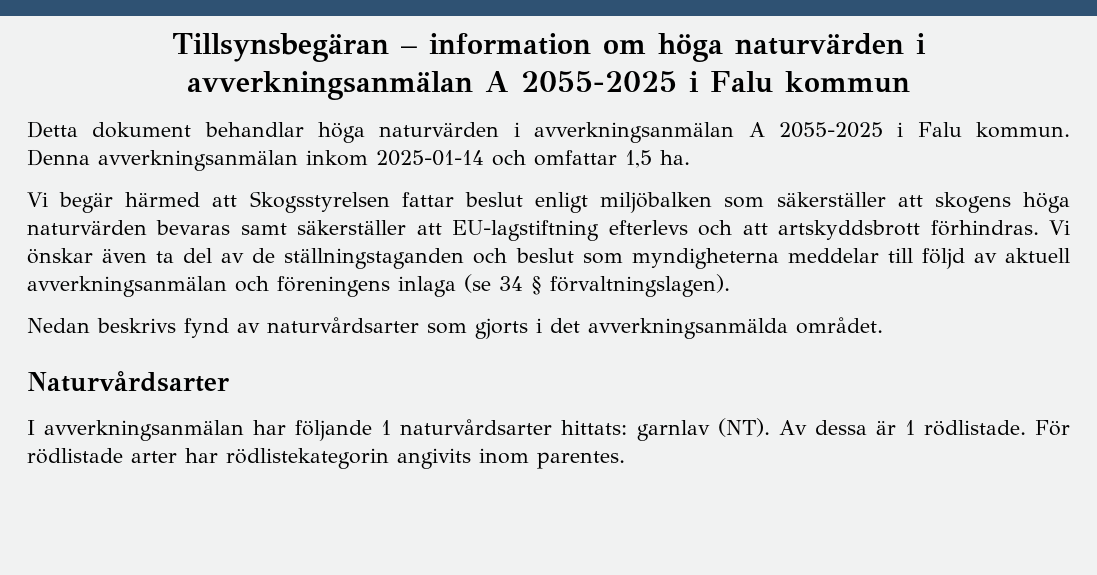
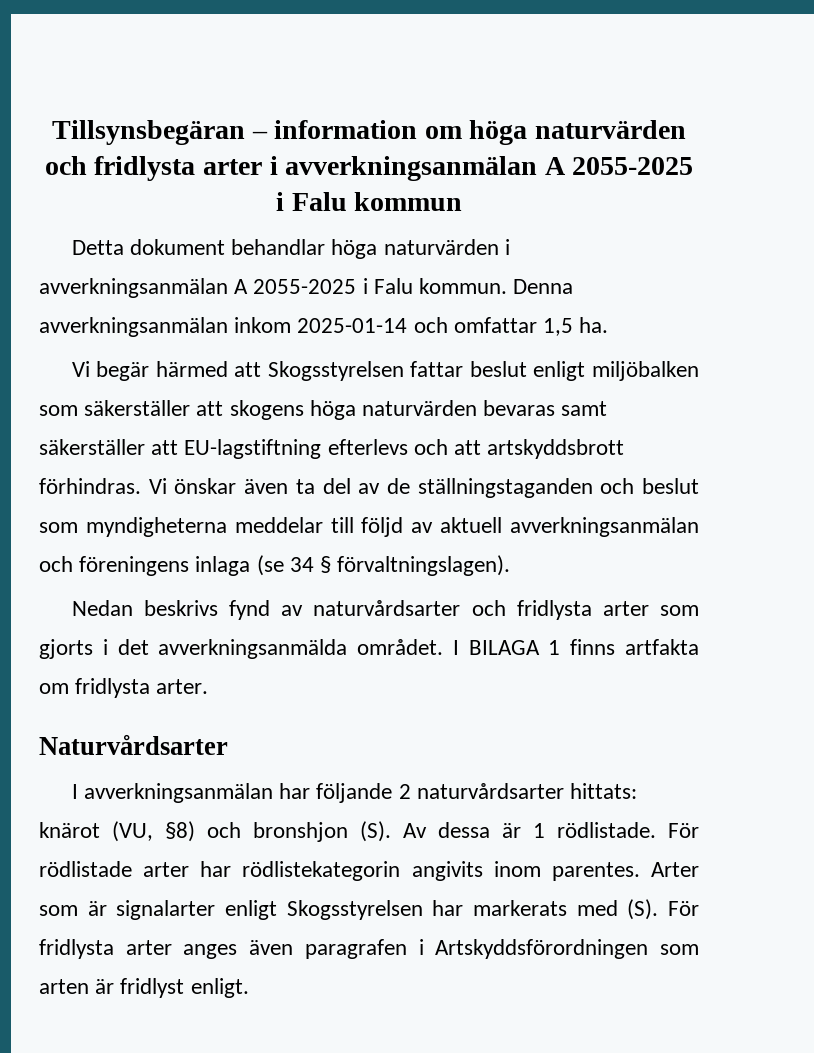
(904, 44) none -> [44,156,262,181] och fridlysta arter
(419, 325) none -> [471,600,649,620] och fridlysta arter
(883, 325) none -> [452,639,700,655] [39,678,209,698] I BILAGA 1 finns artfakta om fridlysta arter.
[381,420,392,435] 1 -> [398,784,411,799] 2
[636,418,770,441] garnlav (NT). -> [39,821,391,842] knärot (VU, §8) och bronshjon (S).
(625, 460) none -> [650,862,699,877] [39,899,699,920] [39,939,699,959] [39,978,249,998] Arter som är signalarter enligt Skogsstyrelsen har markerats med (S). För fridlysta arter anges även paragrafen i Artskyddsförordningen som arten är fridlyst enligt.

